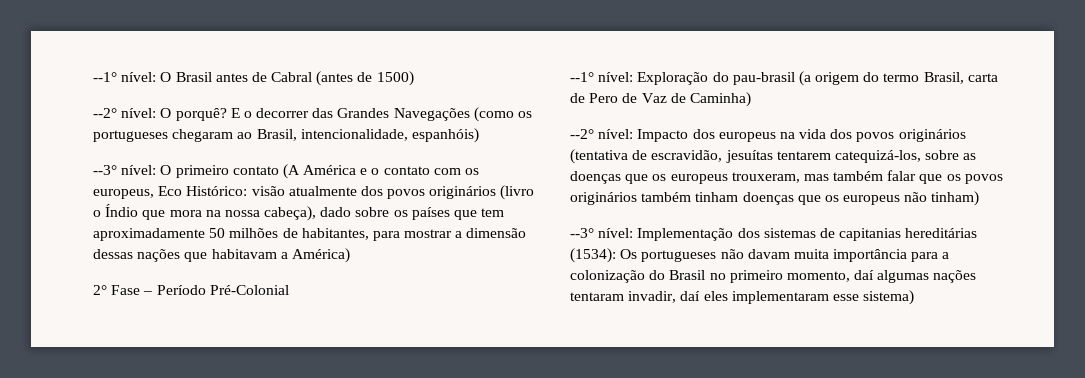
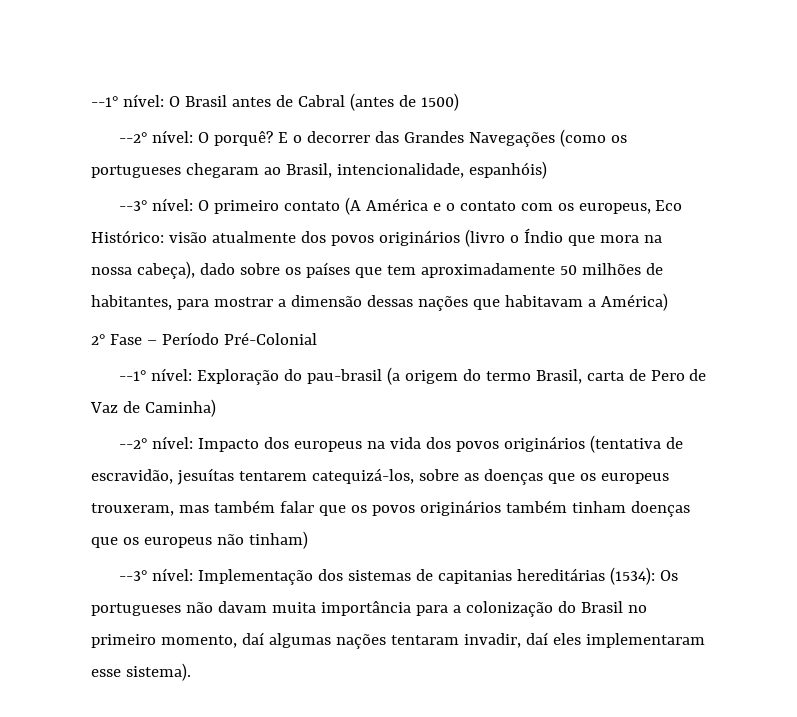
[863,290,915,305] sistema) -> [125,663,191,681] sistema).

